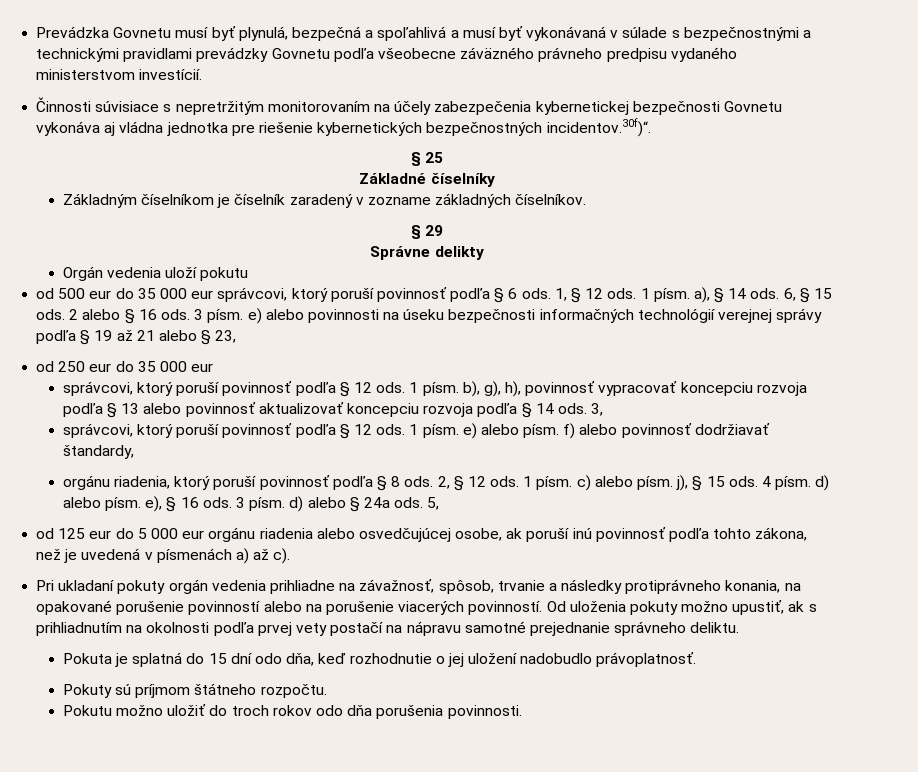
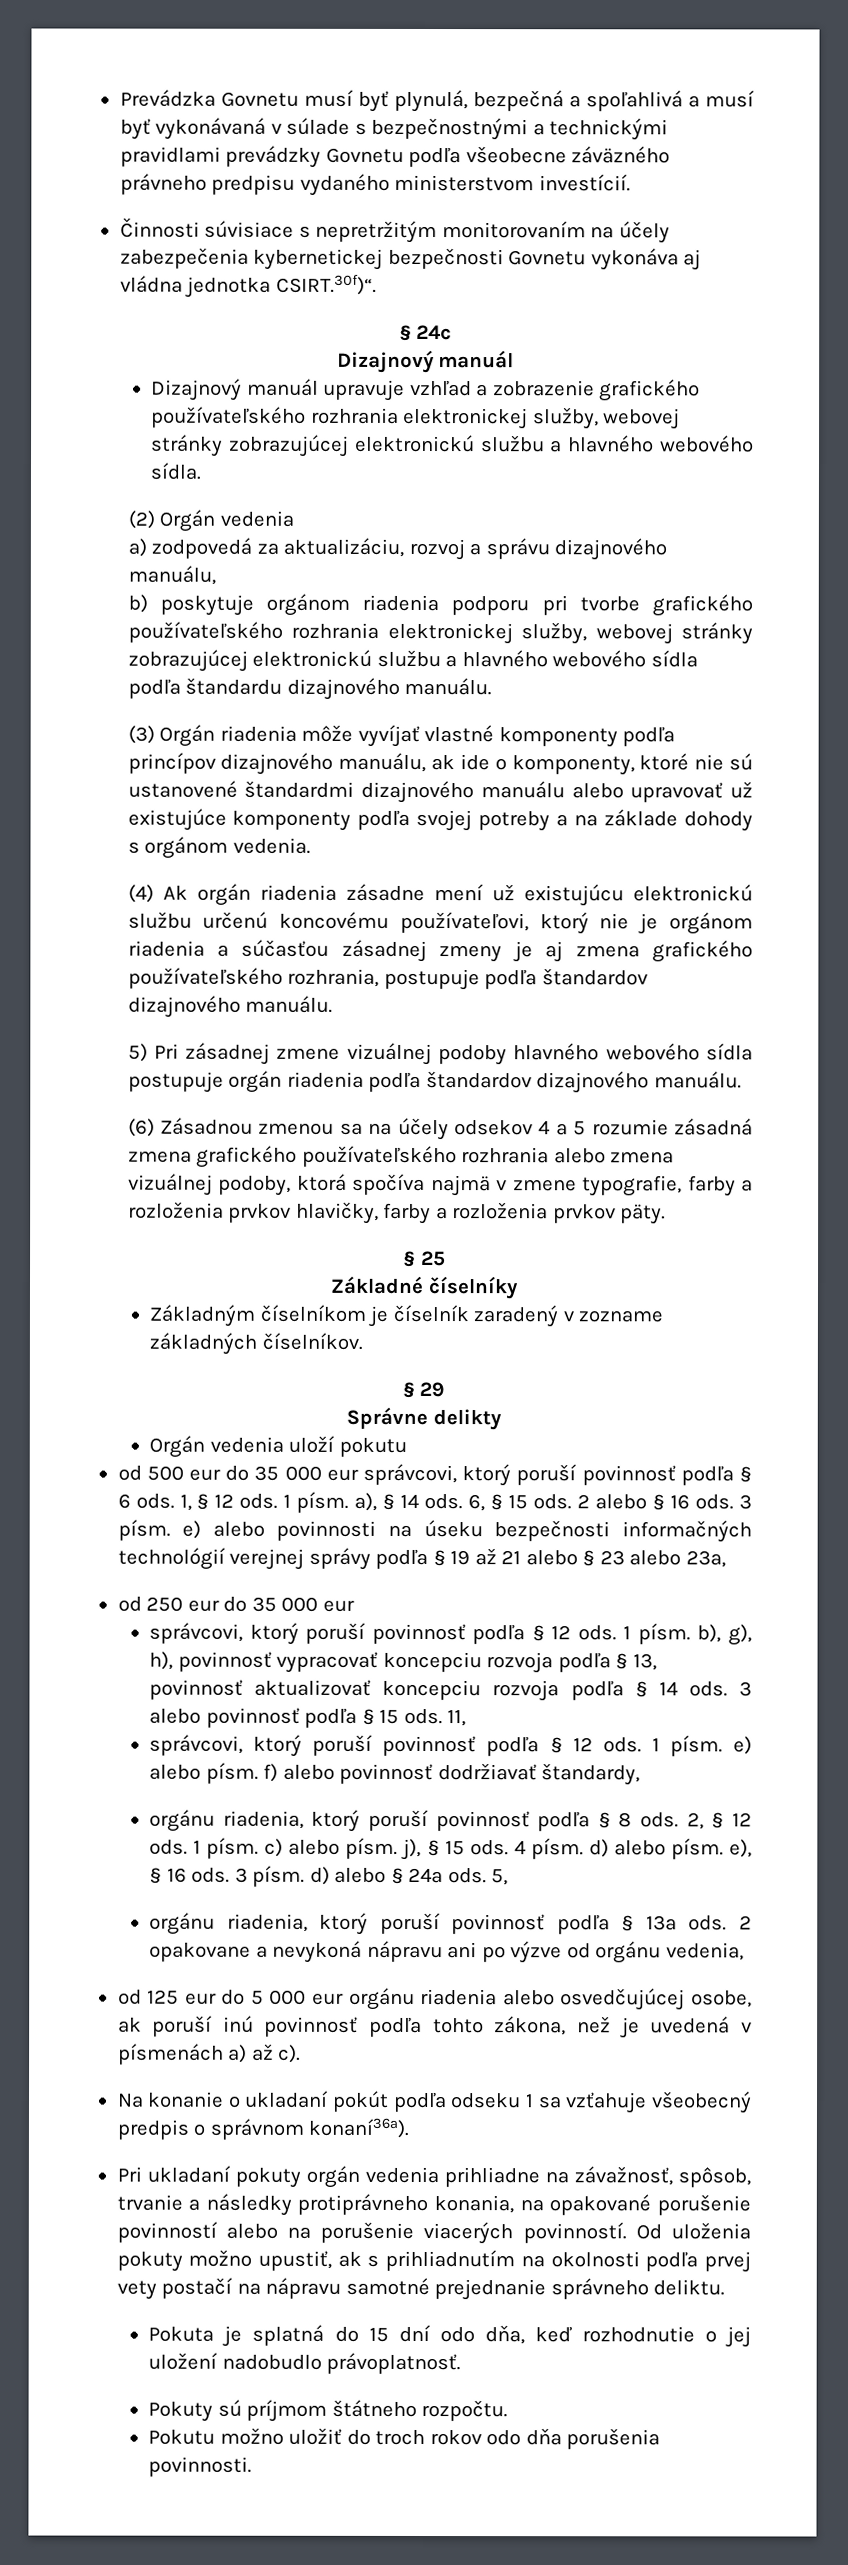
[231,118,651,137] pre riešenie kybernetických bezpečnostných incidentov.30f)“. -> [275,274,377,295] [398,324,453,341] [336,349,515,374] [151,378,701,402] [151,406,681,430] [151,434,754,457] [150,462,203,480] [127,509,294,532] [127,537,668,561] [127,565,216,585] [127,593,753,617] [127,621,754,645] [127,649,698,672] [127,677,493,700] [127,724,676,748] [127,752,753,776] [127,780,753,804] [127,808,754,832] [127,836,311,859] [127,883,753,907] [127,911,753,935] [127,939,754,963] [127,967,648,991] [127,995,334,1018] [127,1042,753,1066] [127,1070,742,1094] [127,1117,753,1141] [127,1145,675,1168] [127,1173,753,1197] [127,1201,667,1225] CSIRT.30f)“. // § 24c // Dizajnový manuál // Dizajnový manuál upravuje vzhľad a zobrazenie grafického používateľského rozhrania elektronickej služby, webovej stránky zobrazujúcej elektronickú službu a hlavného webového sídla. // (2) Orgán vedenia // a) zodpovedá za aktualizáciu, rozvoj a správu dizajnového manuálu, // b) poskytuje orgánom riadenia podporu pri tvorbe grafického používateľského rozhrania elektronickej služby, webovej stránky zobrazujúcej elektronickú službu a hlavného webového sídla podľa štandardu dizajnového manuálu. // (3) Orgán riadenia môže vyvíjať vlastné komponenty podľa princípov dizajnového manuálu, ak ide o komponenty, ktoré nie sú ustanovené štandardmi dizajnového manuálu alebo upravovať už existujúce komponenty podľa svojej potreby a na základe dohody s orgánom vedenia. // (4) Ak orgán riadenia zásadne mení už existujúcu elektronickú službu určenú koncovému používateľovi, ktorý nie je orgánom riadenia a súčasťou zásadnej zmeny je aj zmena grafického používateľského rozhrania, postupuje podľa štandardov dizajnového manuálu. // 5) Pri zásadnej zmene vizuálnej podoby hlavného webového sídla postupuje orgán riadenia podľa štandardov dizajnového manuálu. // (6) Zásadnou zmenou sa na účely odsekov 4 a 5 rozumie zásadná zmena grafického používateľského rozhrania alebo zmena vizuálnej podoby, ktorá spočíva najmä v zmene typografie, farby a rozloženia prvkov hlavičky, farby a rozloženia prvkov päty.
[215,330,237,343] 23, -> [599,1550,726,1568] 23 alebo 23a,
[121,403,182,414] 13 alebo -> [632,1653,657,1671] 13,
[591,403,604,416] 3, -> [739,1681,752,1697] [149,1707,467,1728] 3 alebo povinnosť podľa § 15 ods. 11,
(440, 503) none -> [149,1912,753,1935] [149,1940,744,1964] // orgánu riadenia, ktorý poruší povinnosť podľa § 13a ods. 2 opakovane a nevykoná nápravu ani po výzve od orgánu vedenia,
(291, 556) none -> [116,2090,752,2114] [116,2117,410,2140] // Na konanie o ukladaní pokút podľa odseku 1 sa vzťahuje všeobecný predpis o správnom konaní36a).

